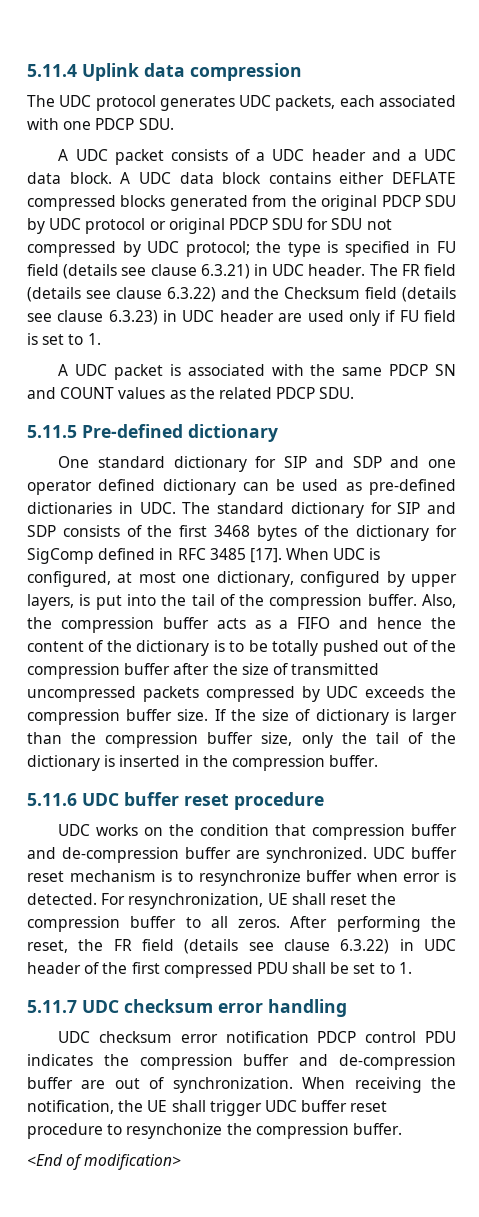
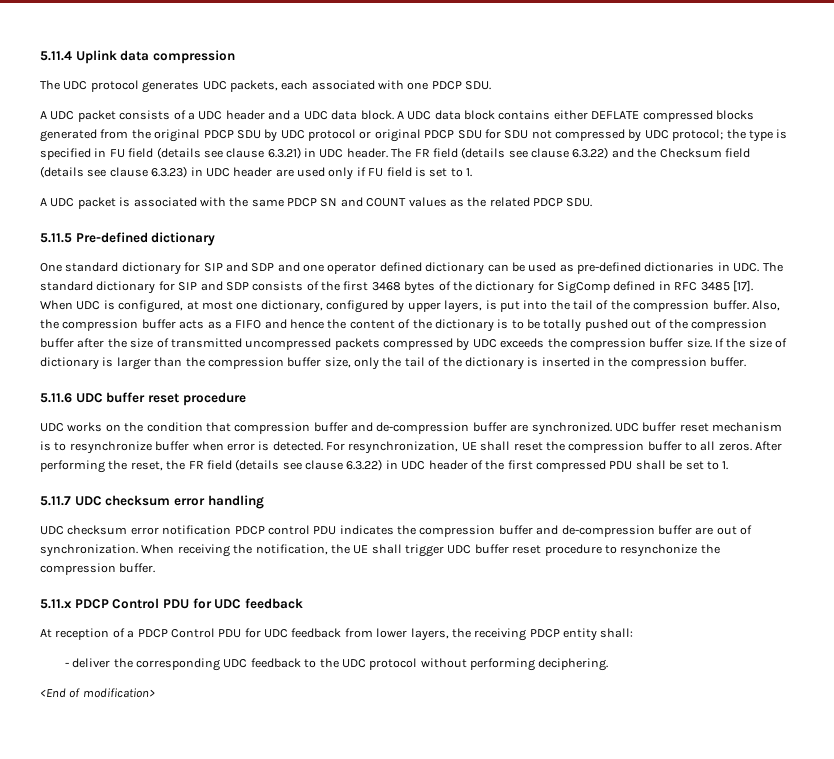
(402, 1129) none -> [40,598,303,609] [40,628,634,641] [64,658,609,671] // 5.11.x PDCP Control PDU for UDC feedback // At reception of a PDCP Control PDU for UDC feedback from lower layers, the receiving PDCP entity shall: // - deliver the corresponding UDC feedback to the UDC protocol without performing deciphering.

